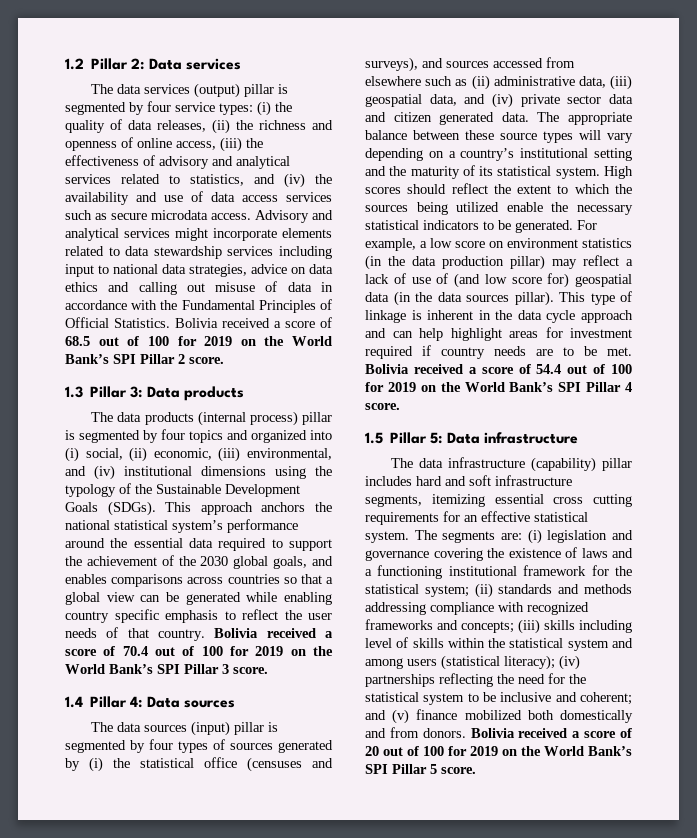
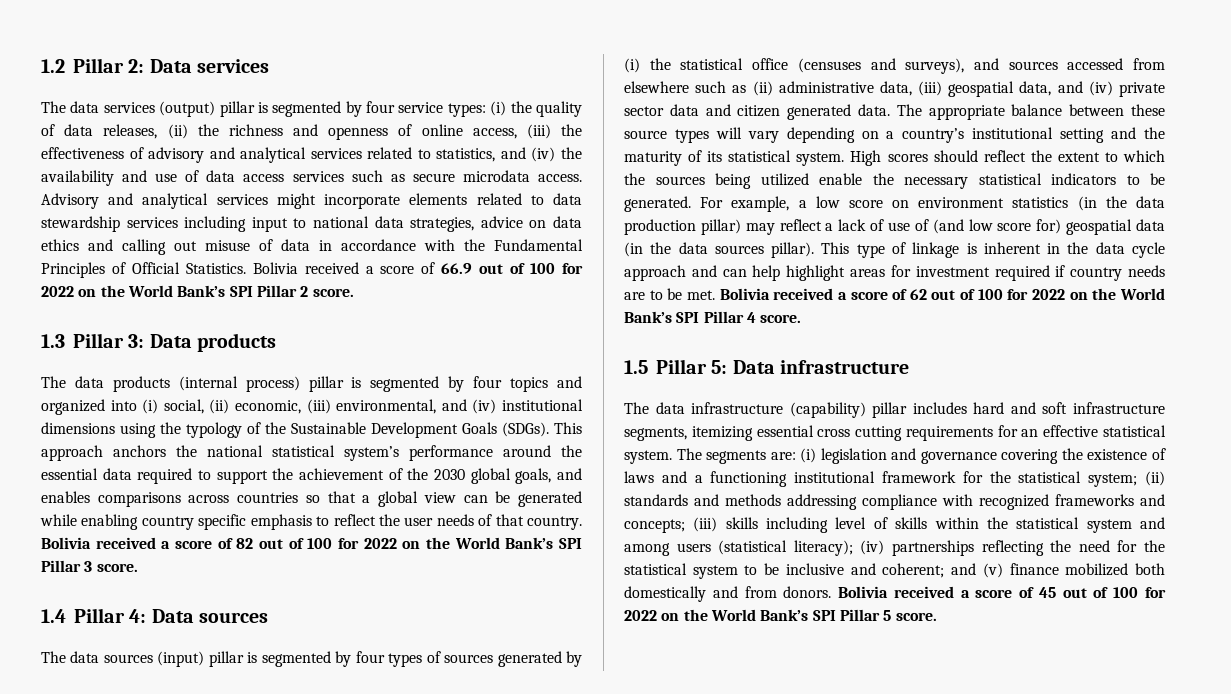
[65,336,233,346] 68.5 out of 100 for 2019 -> [441,263,583,274] [41,286,74,297] 66.9 out of 100 for 2022
[122,646,284,656] 70.4 out of 100 for 2019 -> [236,538,397,549] 82 out of 100 for 2022
[536,364,632,374] [365,382,416,392] 54.4 out of 100 for 2019 -> [909,289,1066,300] 62 out of 100 for 2022
[365,746,498,756] 20 out of 100 for 2019 -> [1038,587,1166,598] [624,610,657,621] 45 out of 100 for 2022

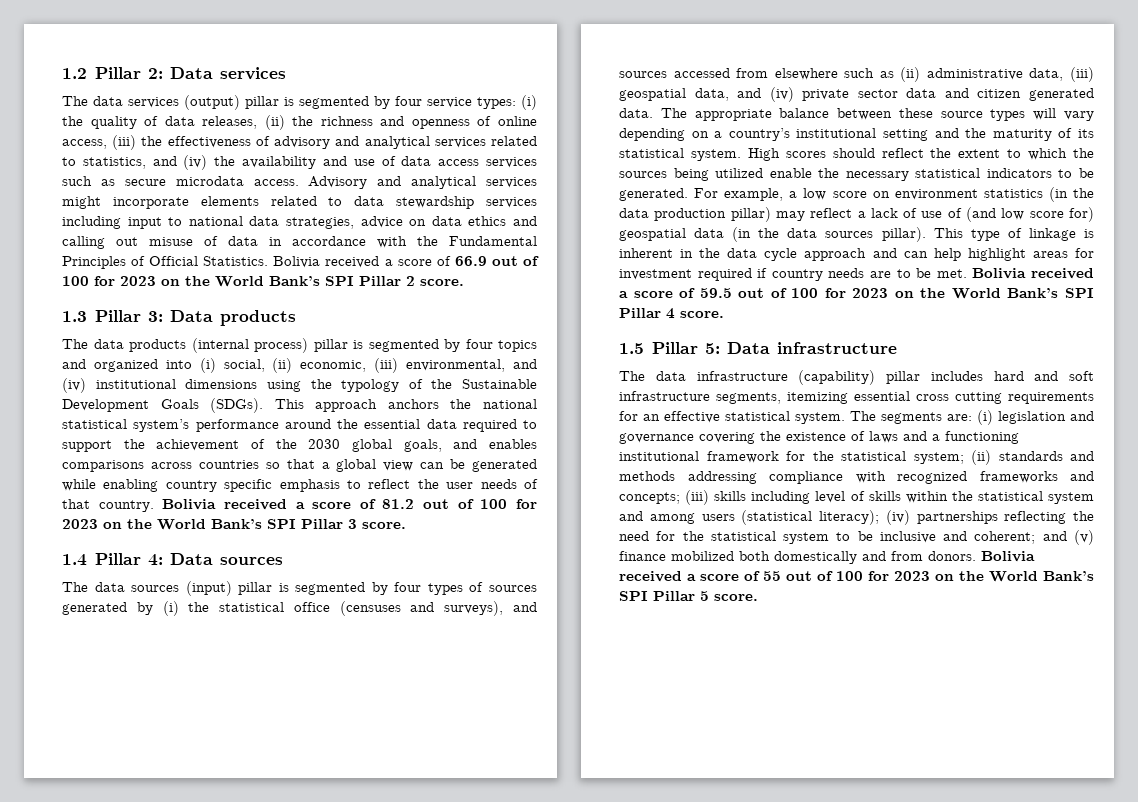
[41,286,74,297] 2022 -> [120,276,156,286] 2023
[236,538,397,549] 82 out of 100 for 2022 -> [382,499,537,509] [62,519,98,529] 81.2 out of 100 for 2023
[909,289,1066,300] 62 out of 100 for 2022 -> [699,288,889,298] 59.5 out of 100 for 2023
[1038,587,1166,598] [624,610,657,621] 45 out of 100 for 2022 -> [763,571,930,581] 55 out of 100 for 2023

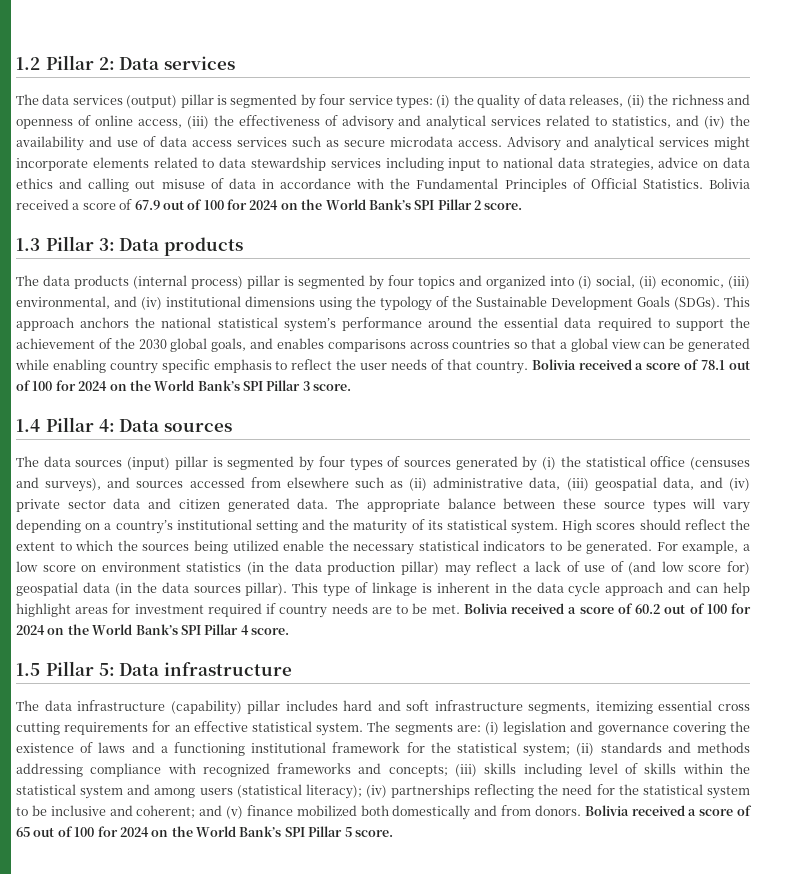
[454,256,539,266] [62,276,156,286] 66.9 out of 100 for 2023 -> [134,199,279,210] 67.9 out of 100 for 2024
[382,499,537,509] [62,519,98,529] 81.2 out of 100 for 2023 -> [701,360,751,370] [16,380,108,391] 78.1 out of 100 for 2024
[699,288,889,298] 59.5 out of 100 for 2023 -> [635,603,751,614] [16,625,45,635] 60.2 out of 100 for 2024
[763,571,930,581] 55 out of 100 for 2023 -> [16,826,149,837] 65 out of 100 for 2024

